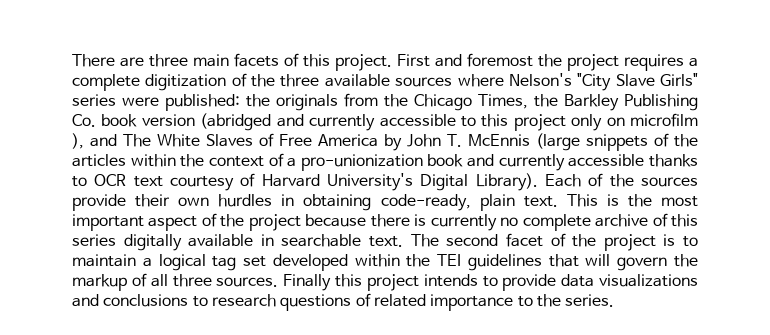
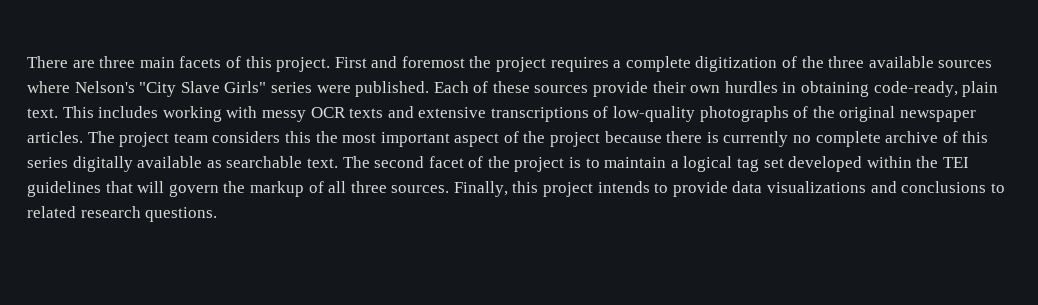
[165,93,698,111] [72,113,698,131] [72,133,698,151] [72,153,698,171] [72,173,538,191] published: the originals from the Chicago Times, the Barkley Publishing Co. book version (abridged and currently accessible to this project only on microfilm ), and The White Slaves of Free America by John T. McEnnis (large snippets of the articles within the context of a pro-unionization book and currently accessible thanks to OCR text courtesy of Harvard University's Digital Library). -> [355,81,430,97] published.
[609,174,634,187] the -> [492,81,530,93] these
[606,194,619,206] is -> [98,106,977,122] [27,131,311,147] includes working with messy OCR texts and extensive transcriptions of low-quality photographs of the original newspaper articles. The project team considers this
[260,234,274,246] in -> [206,160,222,168] as
[283,274,332,291] Finally -> [453,181,508,197] Finally,
[211,293,615,311] research questions of related importance to the series. -> [27,206,218,222] related research questions.

